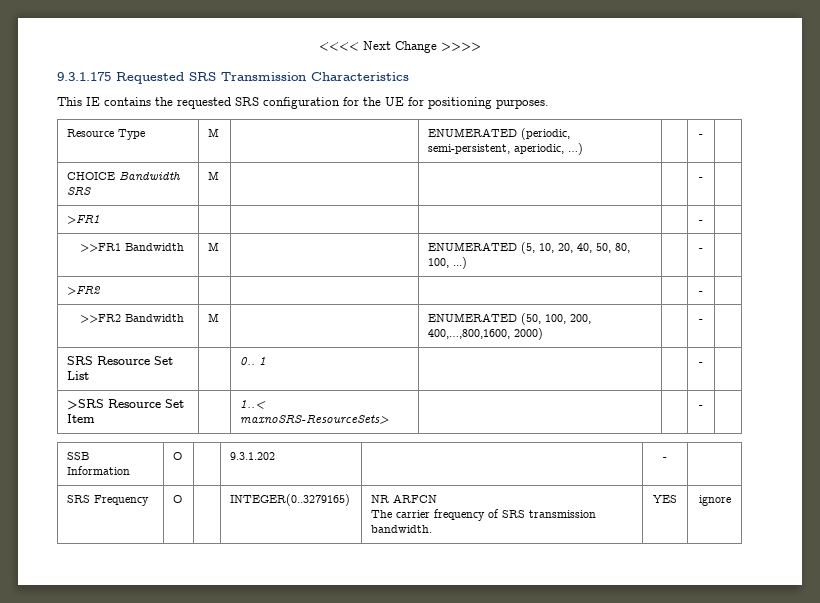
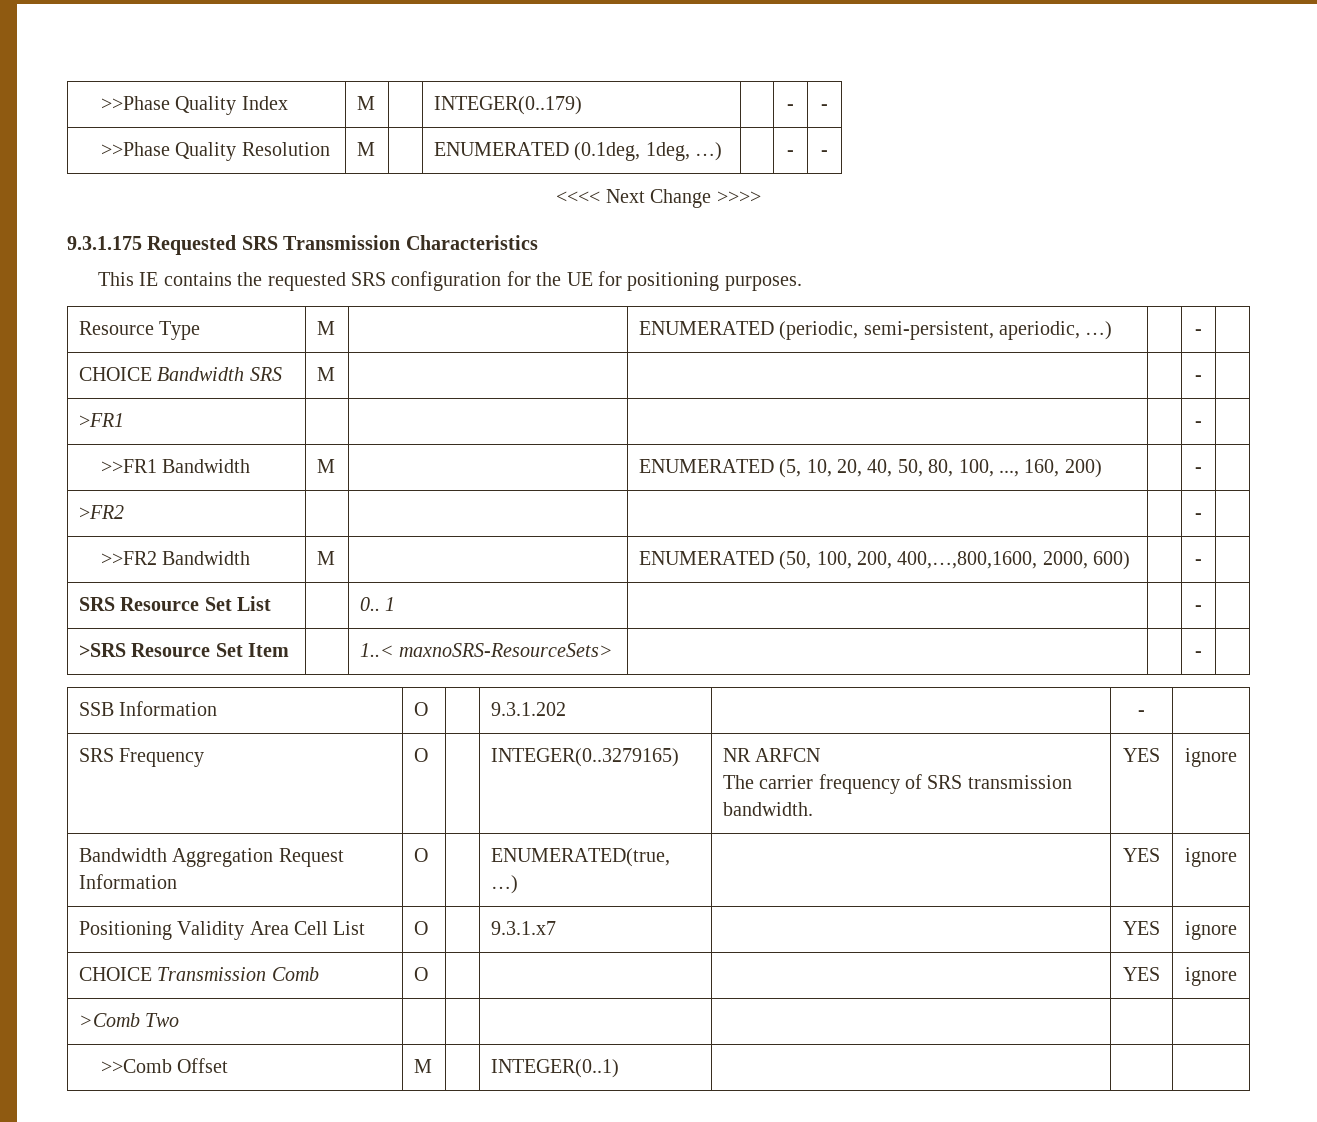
(318, 46) none -> [100,96,288,115] [356,96,375,110] [433,96,582,115] [787,104,794,110] [821,104,828,110] [100,142,330,161] [356,142,375,156] [433,142,723,161] [787,150,794,156] [821,150,828,156] >>Phase Quality Index | M | | INTEGER(0..179) | | - | - // >>Phase Quality Resolution | M | | ENUMERATED (0.1deg, 1deg, …) | | - | - //
[453,257,468,269] ...) -> [999,459,1102,478] ..., 160, 200)
[514,328,544,340] 2000) -> [1042,551,1131,570] 2000, 600)
(731, 500) none -> [78,848,344,867] [78,874,177,889] [413,848,428,862] [490,848,670,867] [490,875,518,894] [1123,848,1160,862] [1185,848,1237,867] [78,921,366,940] [413,921,428,935] [490,921,556,935] [1123,921,1160,935] [1185,921,1237,940] [78,967,319,981] [413,967,428,981] [1123,967,1160,981] [1185,967,1237,986] [78,1013,180,1027] [100,1058,229,1073] [413,1059,432,1073] [490,1059,619,1078] // Bandwidth Aggregation Request Information | O | | ENUMERATED(true, …) | | YES | ignore // Positioning Validity Area Cell List | O | | 9.3.1.x7 | | YES | ignore // CHOICE Transmission Comb | O | | | | YES | ignore // >Comb Two | | | | | | // >>Comb Offset | M | | INTEGER(0..1) | | |

